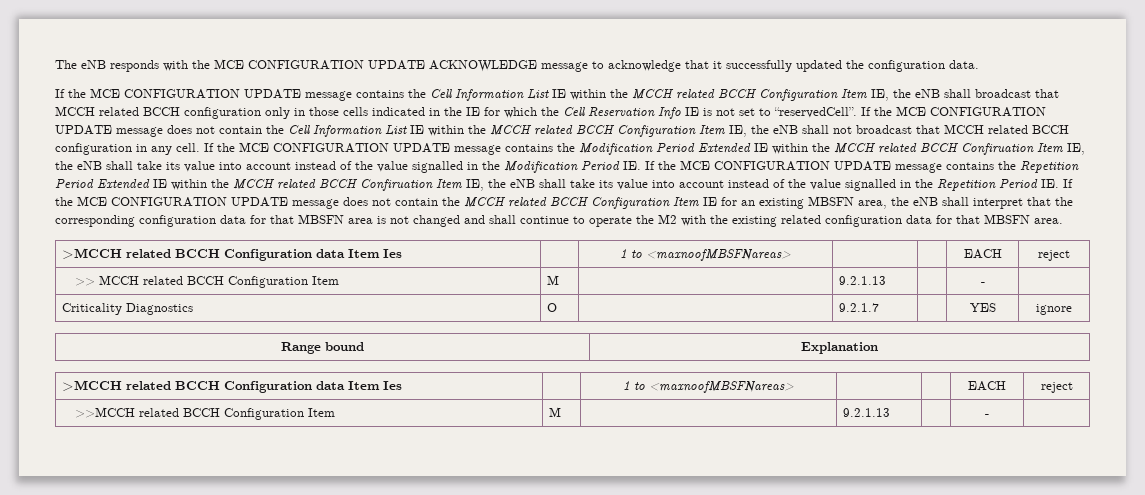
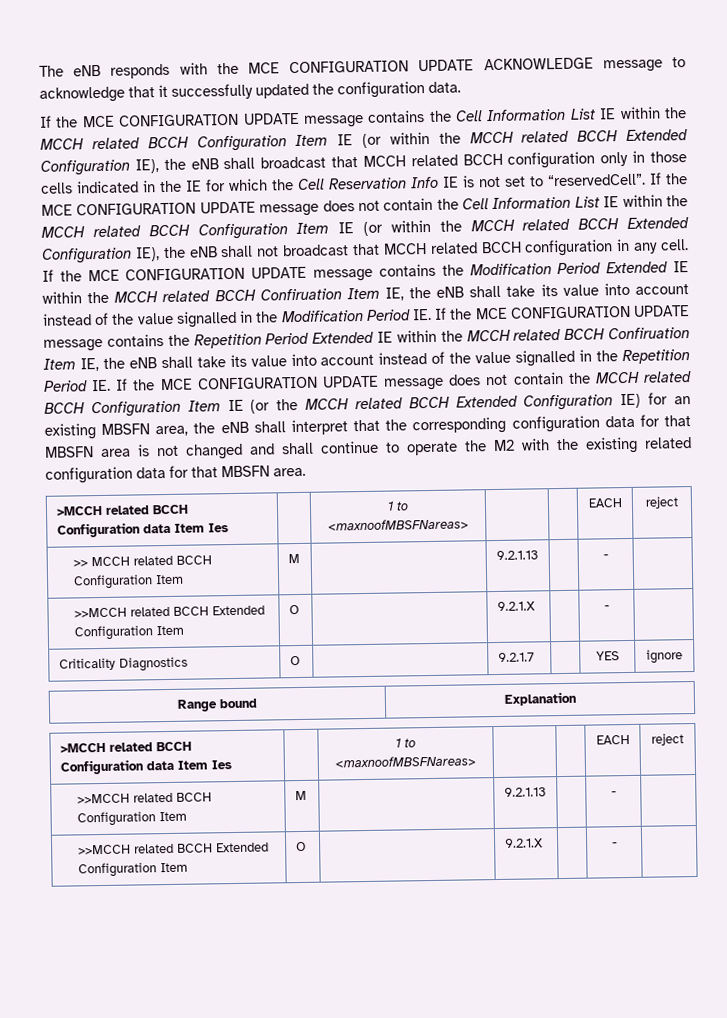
[871,89,889,101] IE, -> [337,129,688,148] [40,159,159,176] IE (or within the MCCH related BCCH Extended Configuration IE),
[729,125,747,137] IE, -> [338,217,689,236] [42,247,160,264] IE (or within the MCCH related BCCH Extended Configuration IE),
(717, 201) none -> [250,393,642,414] (or the MCCH related BCCH Extended Configuration IE)
(985, 283) none -> [73,605,265,618] [73,625,184,641] [288,604,299,615] [496,601,535,611] [603,605,610,610] // >>MCCH related BCCH Extended Configuration Item | O | | 9.2.1.X | | - |
(989, 415) none -> [77,842,269,855] [77,862,188,878] [295,841,306,852] [504,838,543,848] [611,842,618,847] // >>MCCH related BCCH Extended Configuration Item | O | | 9.2.1.X | | - |

